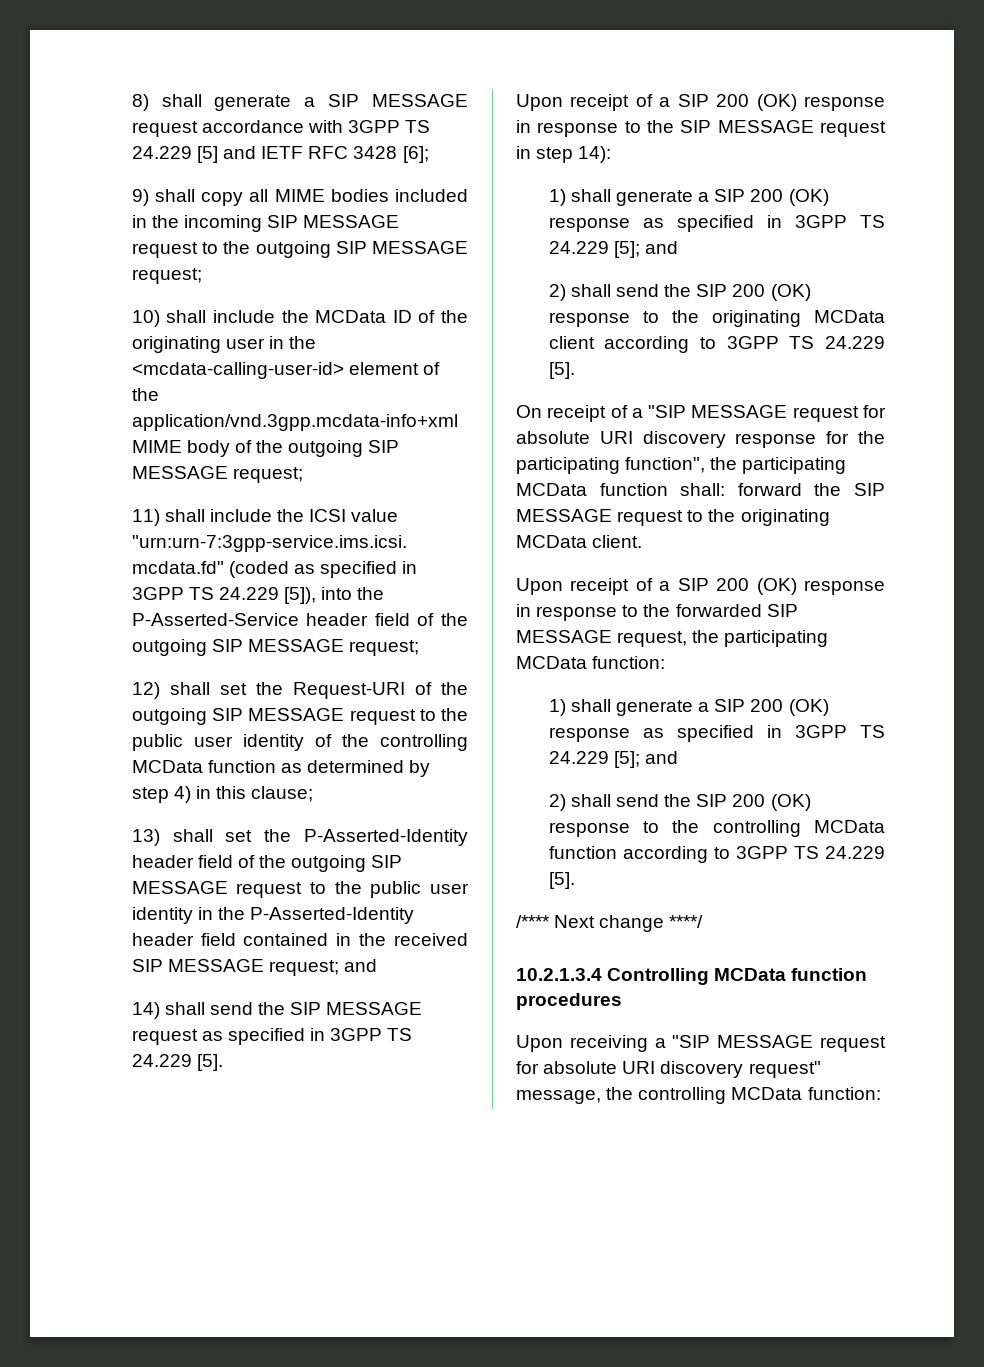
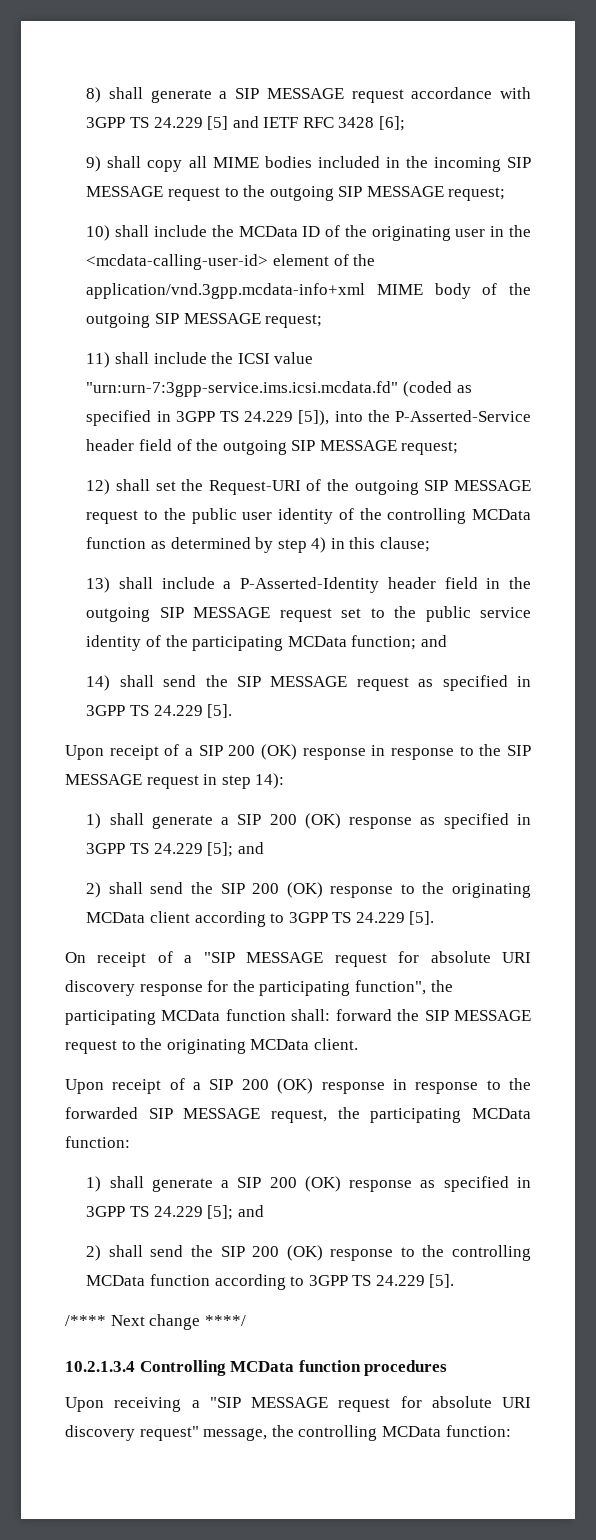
[225,829,468,846] [131,855,403,872] [131,881,470,898] [131,907,415,924] [131,933,469,946] [131,959,340,976] set the P-Asserted-Identity header field of the outgoing SIP MESSAGE request to the public user identity in the P-Asserted-Identity header field contained in the received SIP MESSAGE request; -> [161,577,531,593] [86,606,531,622] [86,635,417,651] include a P-Asserted-Identity header field in the outgoing SIP MESSAGE request set to the public service identity of the participating MCData function;

